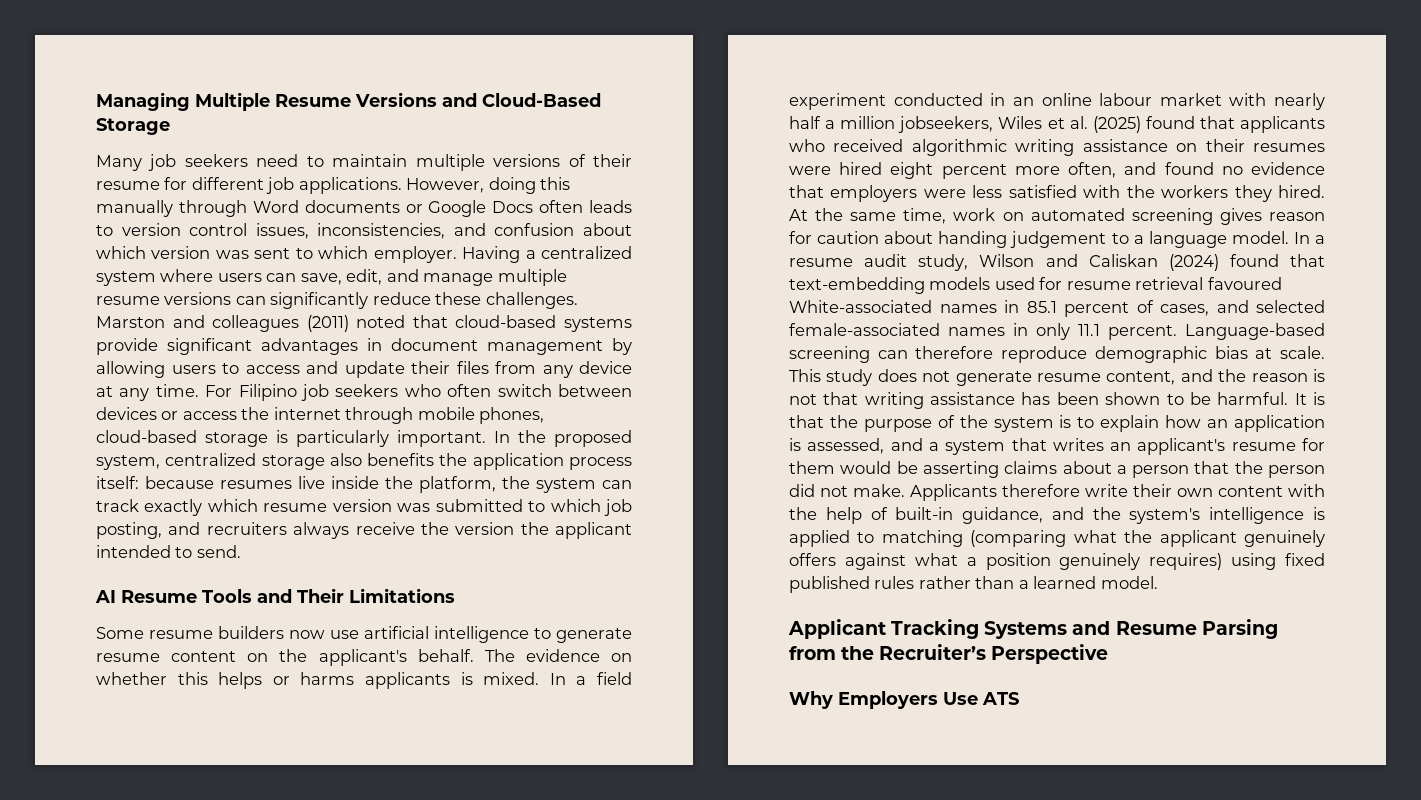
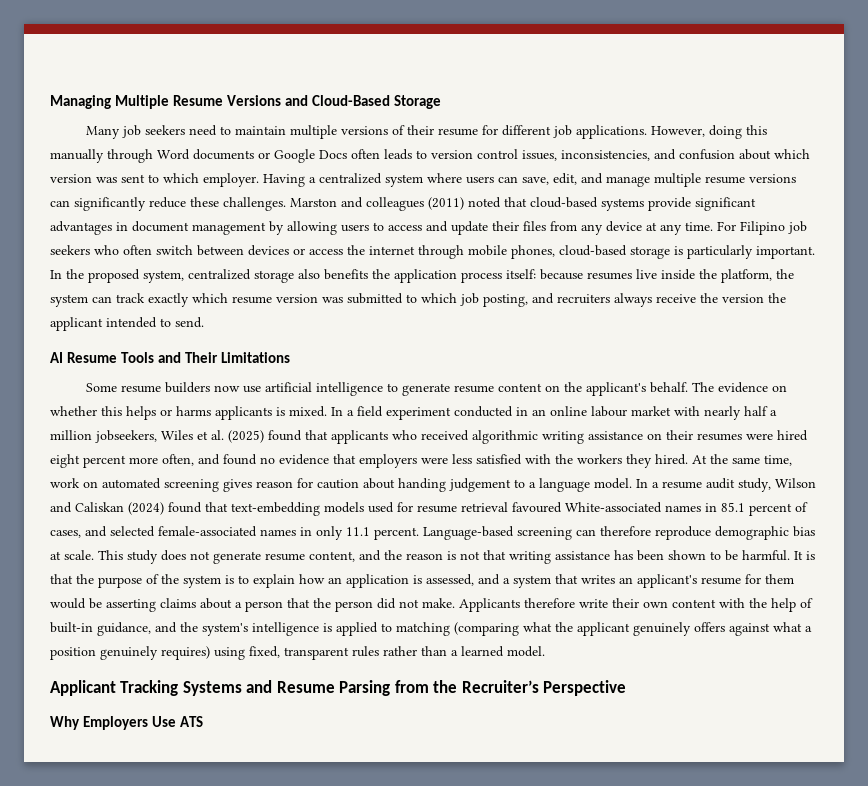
[1285,553,1325,566] [789,576,870,593] fixed published -> [249,646,349,660] fixed, transparent

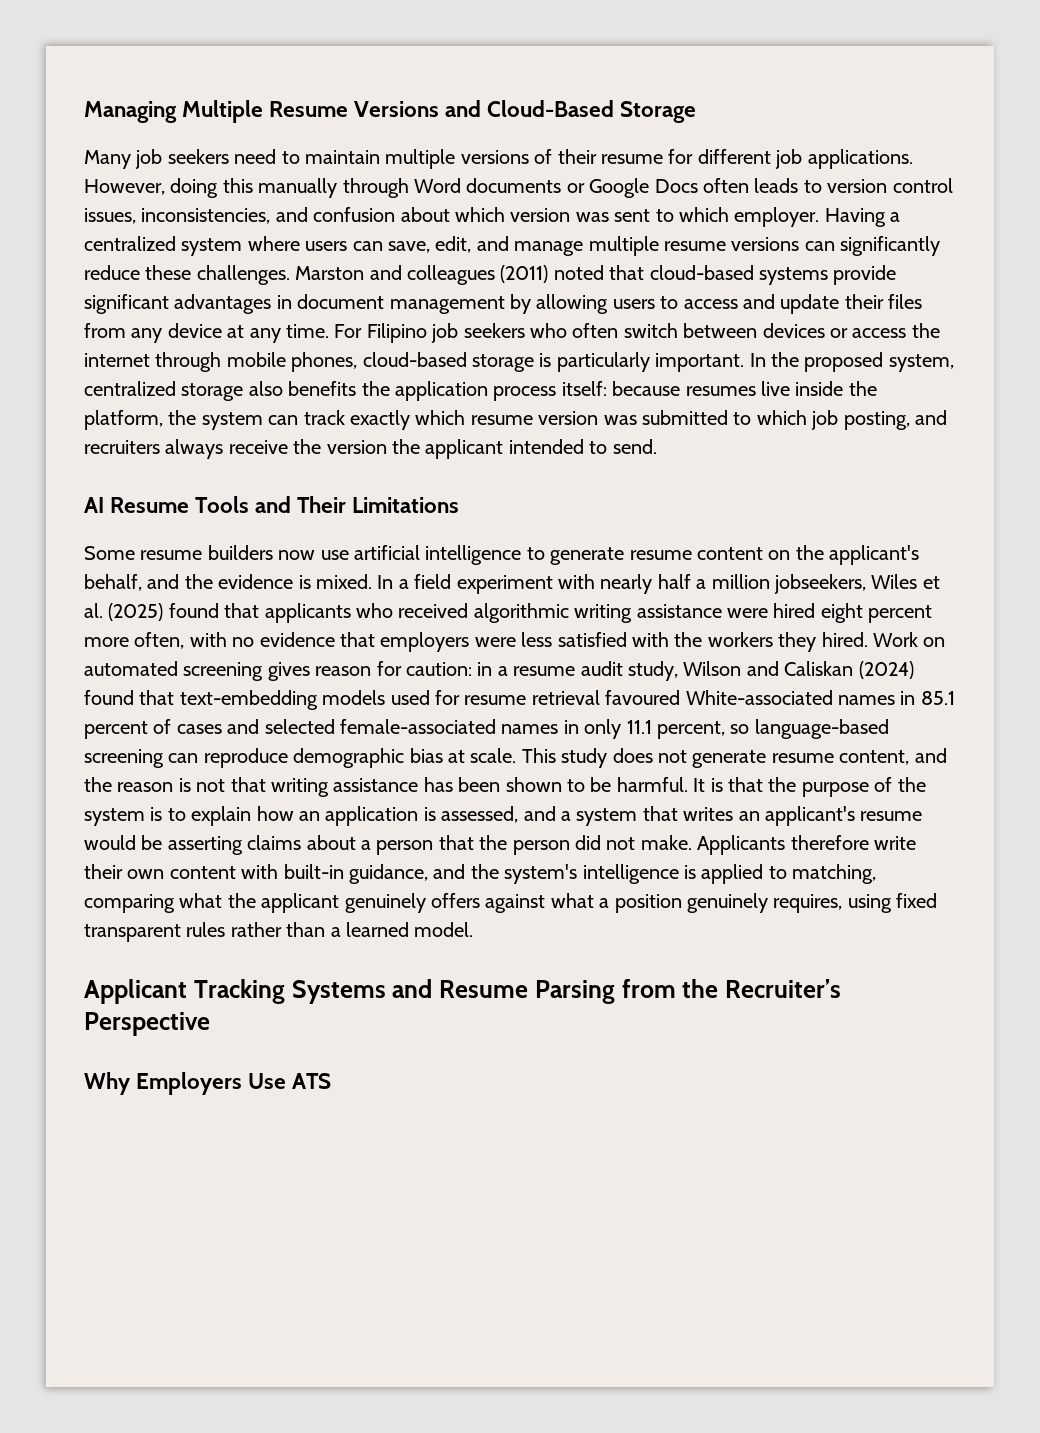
[650,382,788,393] [50,406,272,420] behalf. The evidence on whether this helps or harms applicants -> [84,574,294,591] behalf, and the evidence
[454,406,671,417] conducted in an online labour market -> (553, 584) none
[647,430,742,441] on their resumes -> (722, 611) none
[198,454,257,465] and found -> [189,632,227,647] with
[692,454,792,466] [50,478,80,488] At the same time, work -> [872,632,918,647] Work
[317,478,648,492] caution about handing judgement to a language model. In -> [406,662,493,676] caution: in
[50,530,81,538] cases, -> [176,724,222,734] cases
[374,526,514,540] percent. Language-based -> [656,719,889,739] percent, so language-based
[600,526,651,536] therefore -> (199, 758) none
[745,574,794,584] for them -> (923, 816) none
[749,598,813,612] the help of -> (279, 871) none
[396,622,519,636] matching (comparing -> [792,864,877,884] [84,894,175,913] matching, comparing
[161,646,280,660] requires) using fixed, -> [773,893,938,913] requires, using fixed

